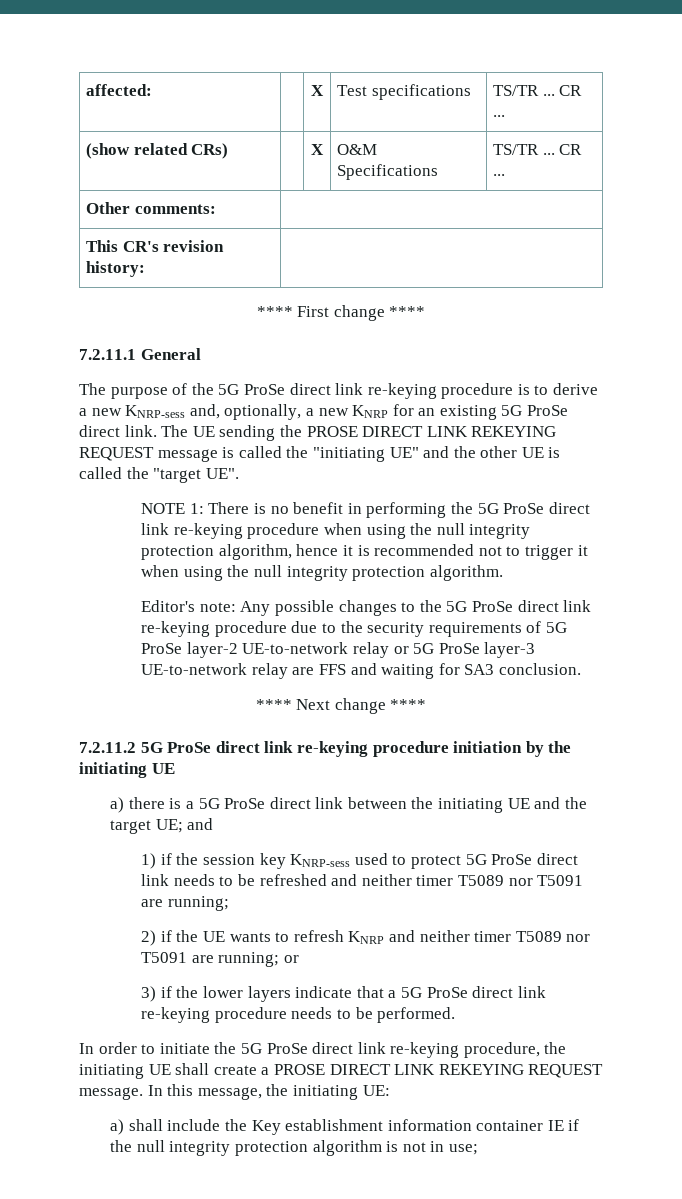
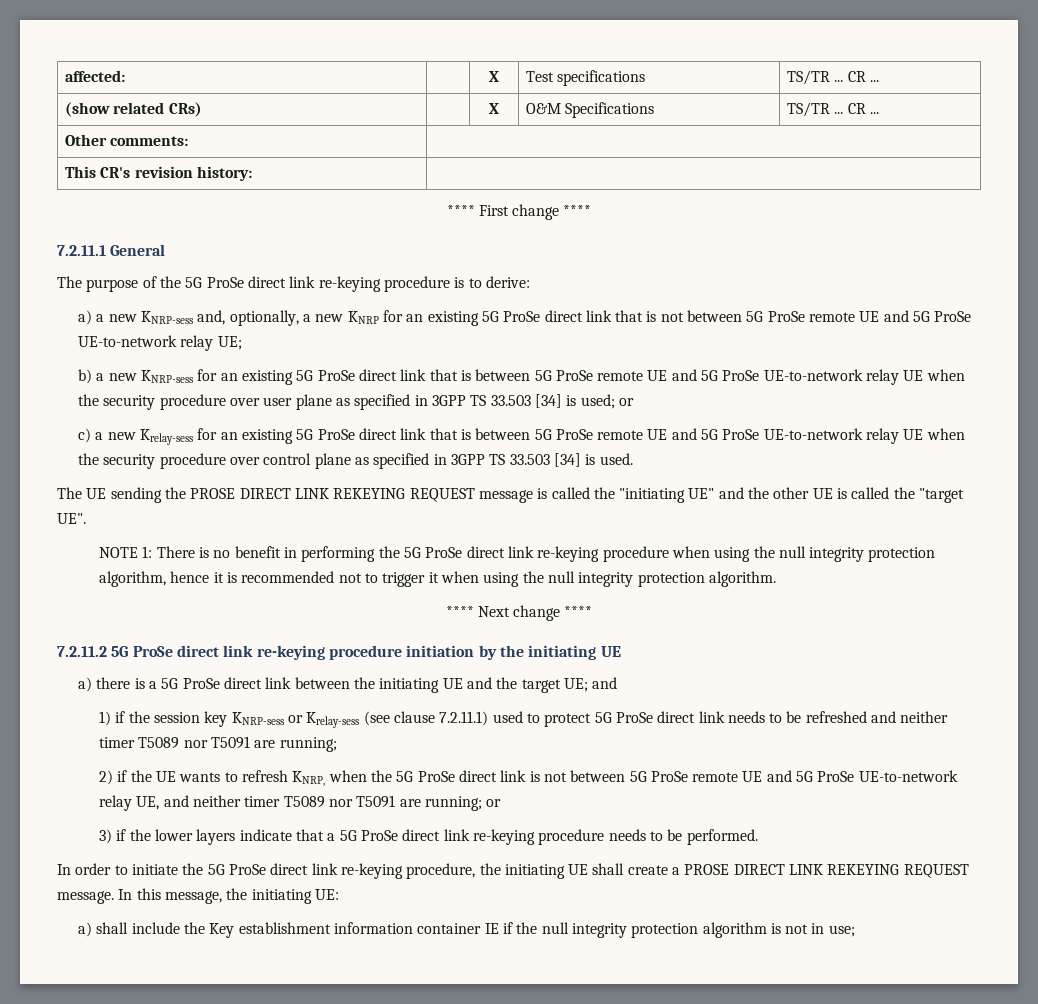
[553,383,599,395] derive -> [485,276,530,288] [78,310,93,325] derive: // a)
[124,425,157,437] link. -> [585,310,972,322] [78,335,242,351] [78,369,965,385] [78,394,634,410] [78,428,965,445] [78,453,633,469] link that is not between 5G ProSe remote UE and 5G ProSe UE-to-network relay UE; // b) a new KNRP-sess for an existing 5G ProSe direct link that is between 5G ProSe remote UE and 5G ProSe UE-to-network relay UE when the security procedure over user plane as specified in 3GPP TS 33.503 [34] is used; or // c) a new Krelay-sess for an existing 5G ProSe direct link that is between 5G ProSe remote UE and 5G ProSe UE-to-network relay UE when the security procedure over control plane as specified in 3GPP TS 33.503 [34] is used. //
[141,600,592,616] [141,621,567,637] [141,642,536,658] [141,663,581,679] // Editor's note: Any possible changes to the 5G ProSe direct link re-keying procedure due to the security requirements of 5G ProSe layer-2 UE-to-network relay or 5G ProSe layer-3 UE-to-network relay are FFS and waiting for SA3 conclusion. -> (776, 579) none
(351, 860) none -> [287,711,489,728] or Krelay-sess (see clause 7.2.11.1)
[348,931,385,944] KNRP -> [292,770,958,786] [99,795,160,811] KNRP, when the 5G ProSe direct link is not between 5G ProSe remote UE and 5G ProSe UE-to-network relay UE,

